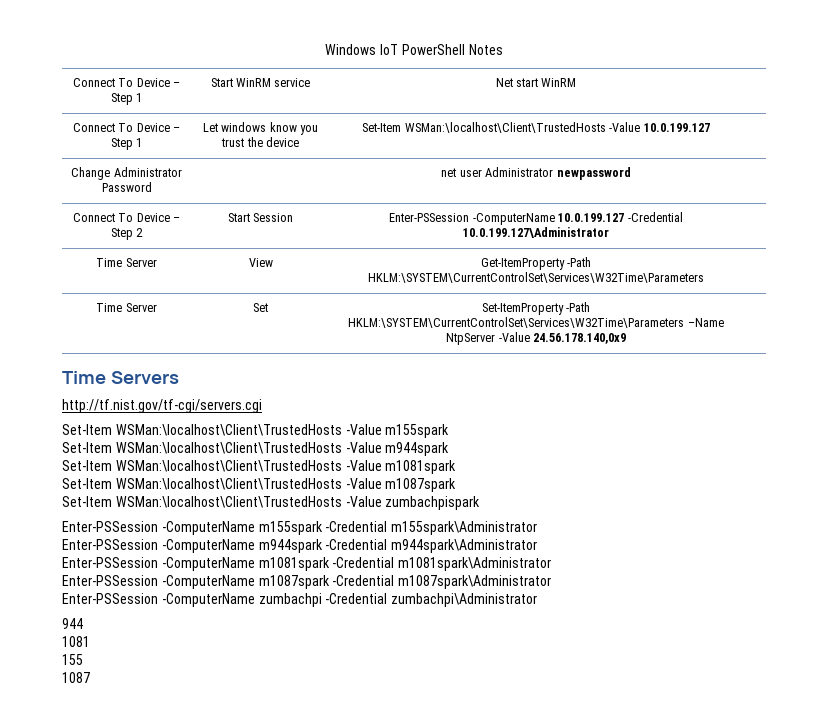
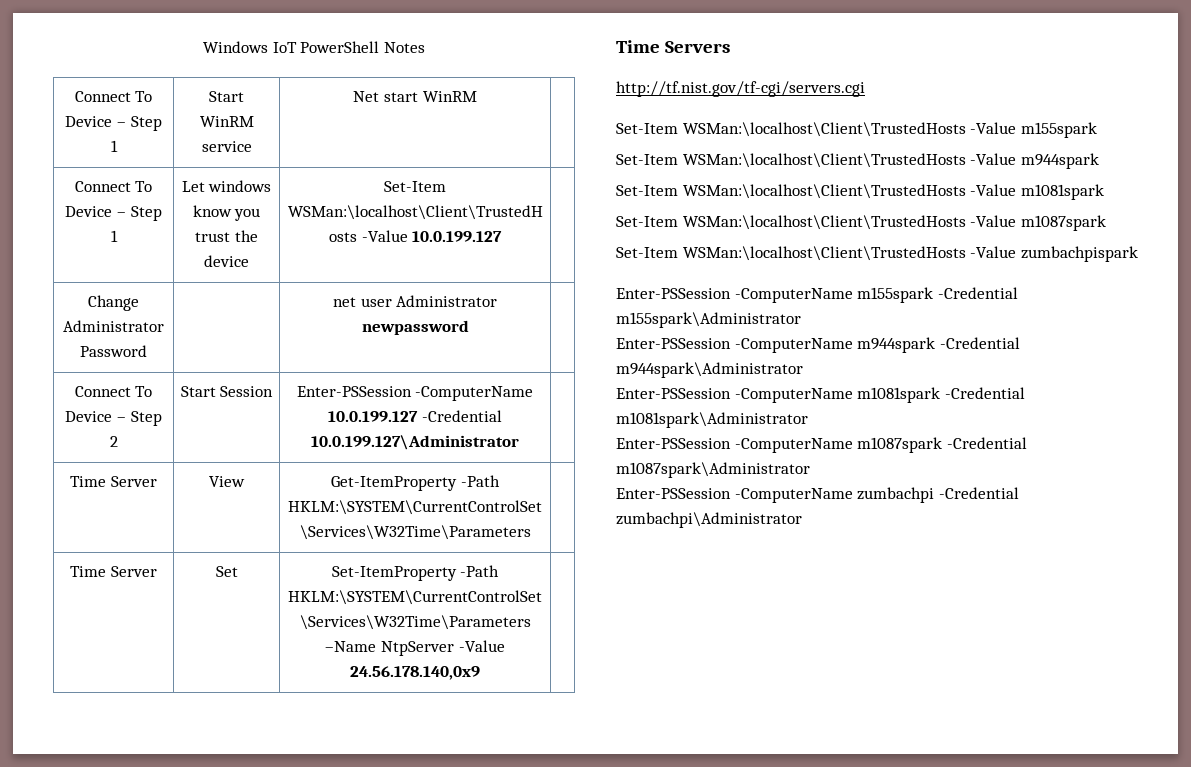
[62,618,83,629] [62,636,90,647] [62,654,83,665] [62,672,90,683] // 944 // 1081 // 155 // 1087 -> (802, 520) none

